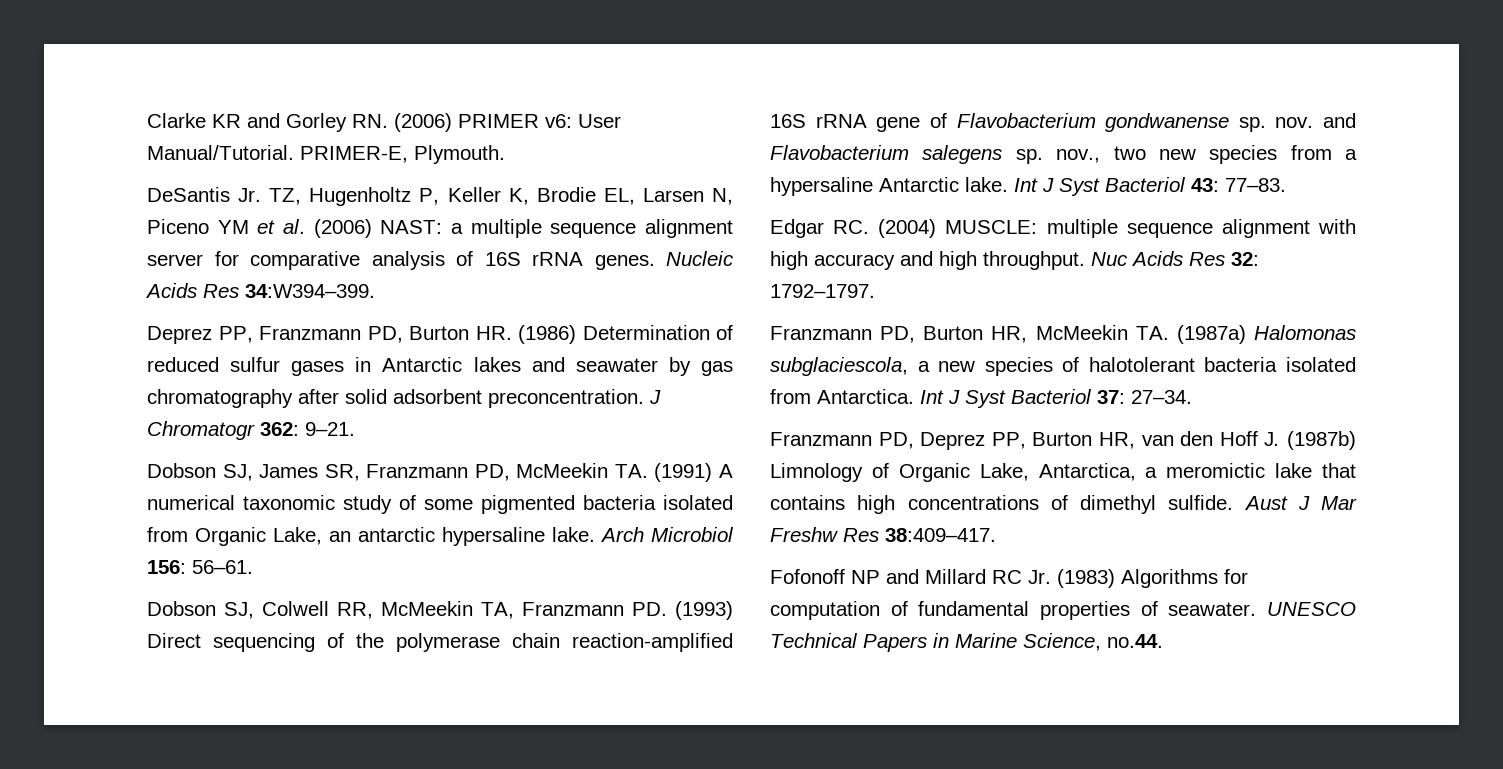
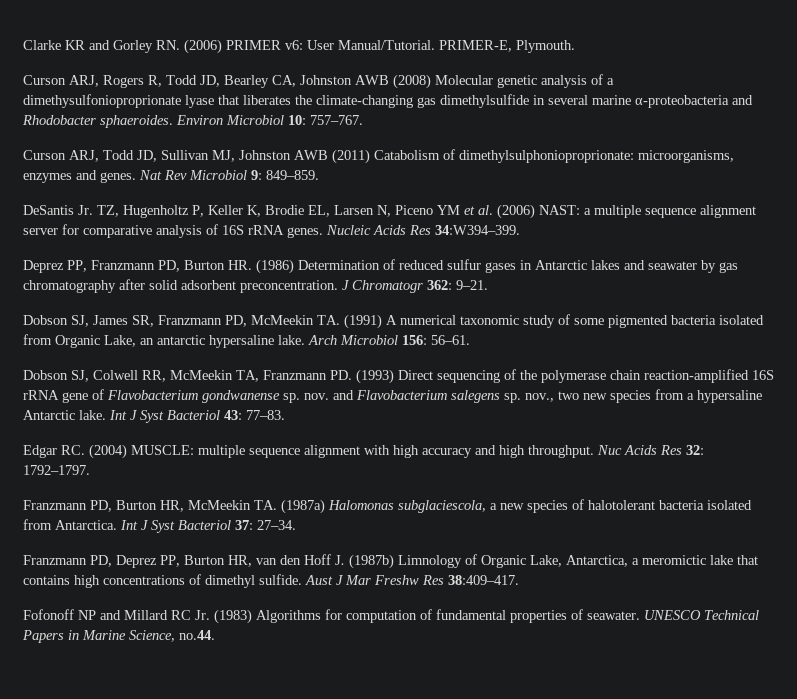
(505, 154) none -> [23,74,614,89] [23,94,753,108] [22,115,363,128] [23,149,734,164] [23,170,319,183] // Curson ARJ, Rogers R, Todd JD, Bearley CA, Johnston AWB (2008) Molecular genetic analysis of a dimethysulfonioproprionate lyase that liberates the climate-changing gas dimethylsulfide in several marine α-proteobacteria and Rhodobacter sphaeroides. Environ Microbiol 10: 757–767. // Curson ARJ, Todd JD, Sullivan MJ, Johnston AWB (2011) Catabolism of dimethylsulphonioproprionate: microorganisms, enzymes and genes. Nat Rev Microbiol 9: 849–859.

